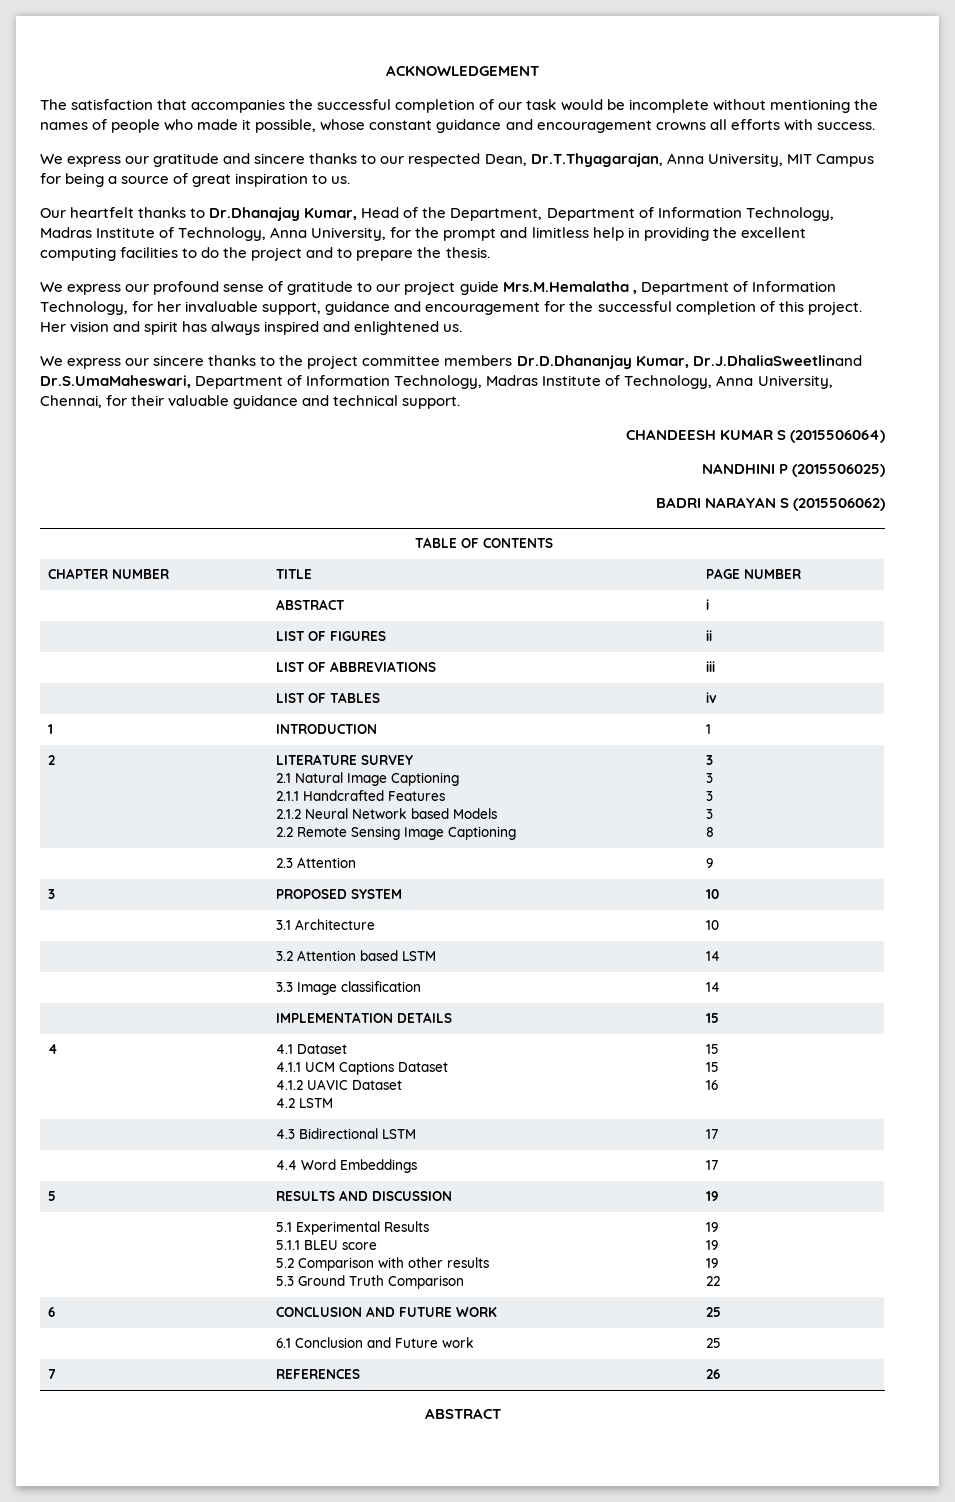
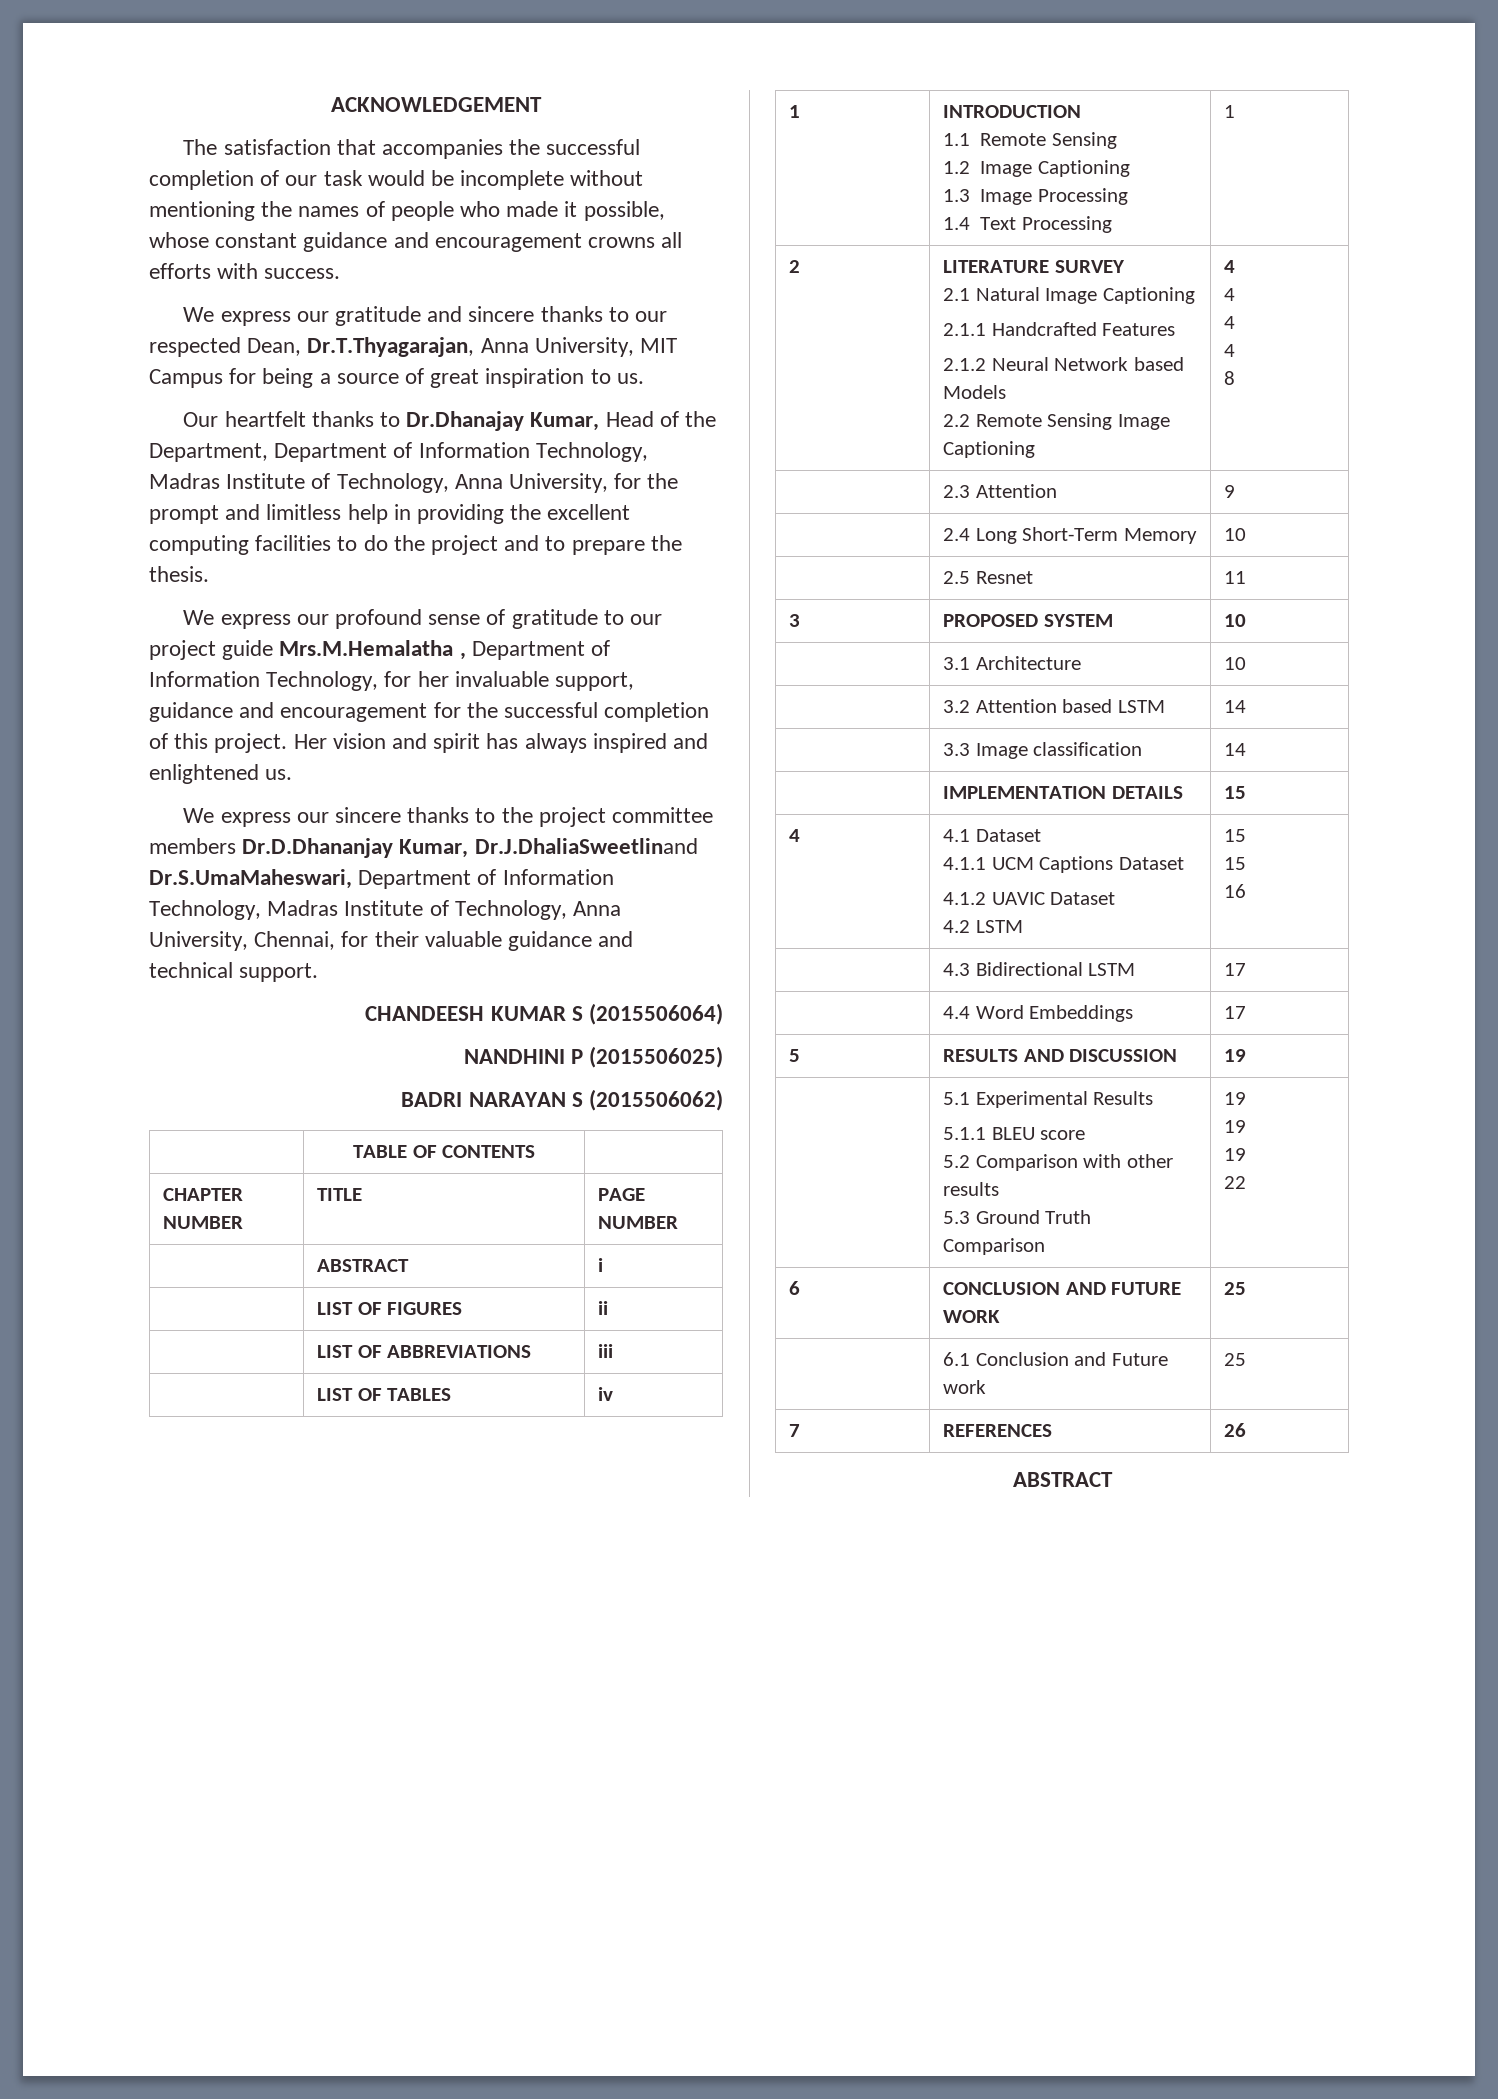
(377, 729) none -> [942,132,1117,149] [942,160,1130,177] [942,188,1128,205] [942,216,1112,233] // 1.1 Remote Sensing // 1.2 Image Captioning // 1.3 Image Processing // 1.4 Text Processing
[705,755,713,765] [705,773,713,783] [705,791,713,801] [705,809,713,819] 3 // 3 // 3 // 3 -> [1223,260,1235,273] [1223,288,1235,301] [1223,316,1235,329] [1223,344,1235,357] 4 // 4 // 4 // 4
(713, 863) none -> [942,527,1197,544] [1223,528,1246,541] [942,571,1033,584] [1223,571,1246,584] // | 2.4 Long Short-Term Memory | 10 // | 2.5 Resnet | 11

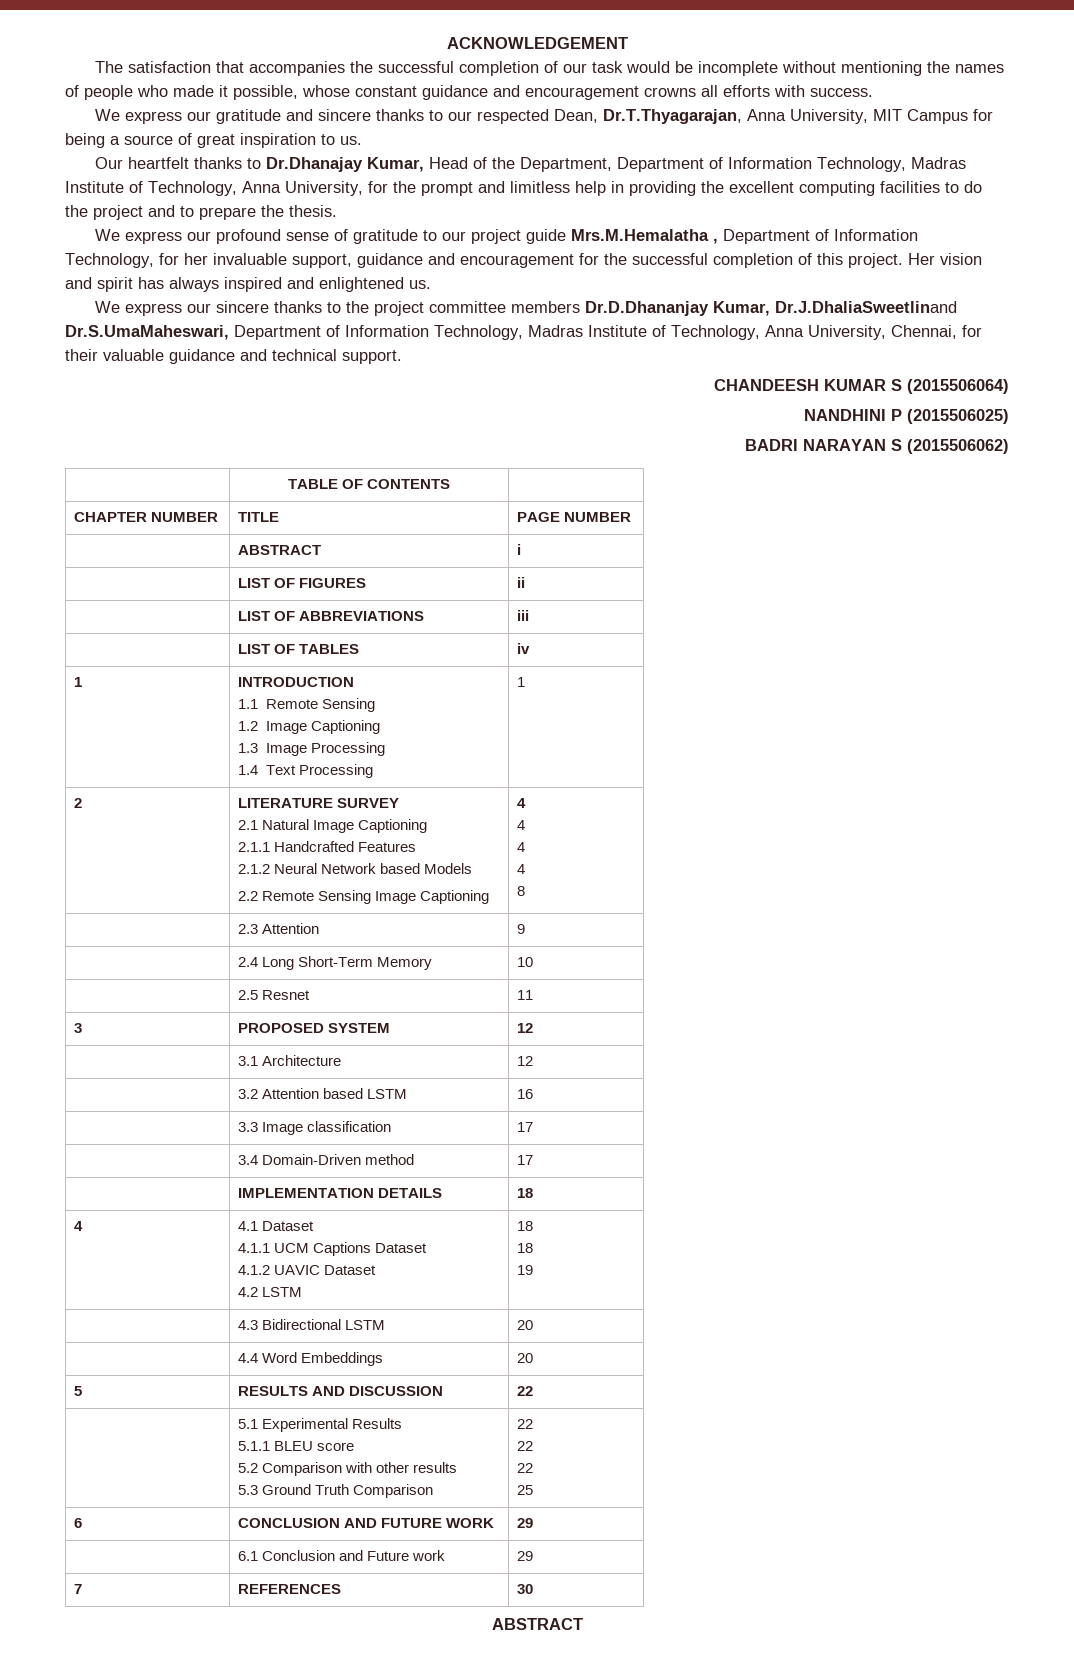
[1223,614,1246,627] 10 -> [517,1023,534,1033] 12
[1223,657,1246,670] 10 -> [517,1056,534,1066] 12
[1223,700,1246,713] 14 -> [517,1089,534,1099] 16
[1223,743,1246,756] 14 -> [517,1122,534,1132] [238,1154,415,1165] [517,1155,534,1165] 17 // | 3.4 Domain-Driven method | 17
[1223,786,1246,799] 15 -> [517,1188,534,1198] 18
[1223,829,1246,842] [1223,857,1246,870] [1223,884,1246,898] 15 // 15 // 16 -> [517,1221,534,1231] [517,1243,534,1253] [517,1265,534,1275] 18 // 18 // 19
[1223,963,1246,976] 17 -> [517,1320,534,1330] 20
[1223,1006,1246,1019] 17 -> [517,1353,534,1363] 20
[1223,1049,1246,1062] 19 -> [517,1386,534,1396] 22
[1223,1092,1246,1105] [1223,1120,1246,1133] [1223,1148,1246,1161] [1223,1176,1246,1189] 19 // 19 // 19 // 22 -> [517,1419,534,1429] [517,1441,534,1451] [517,1463,534,1473] [517,1485,534,1495] 22 // 22 // 22 // 25
[1223,1282,1246,1295] 25 -> [517,1518,534,1528] 29
[1223,1353,1246,1366] 25 -> [517,1551,534,1561] 29
[1223,1423,1246,1437] 26 -> [517,1584,534,1594] 30

